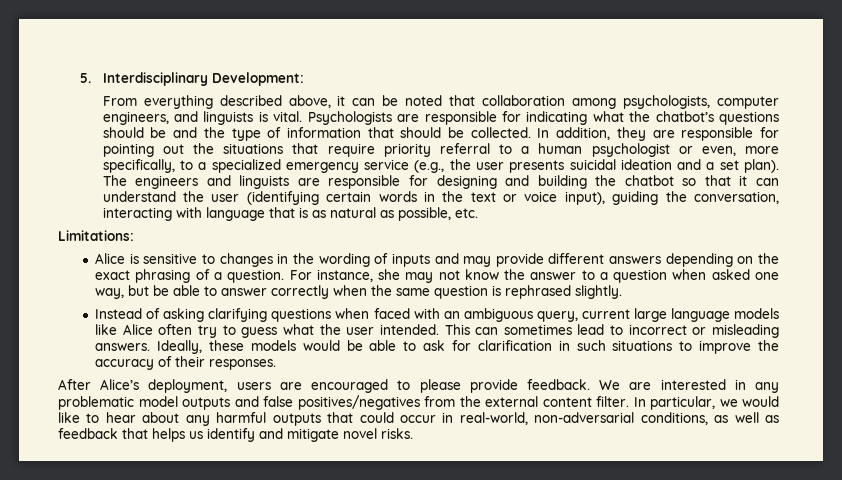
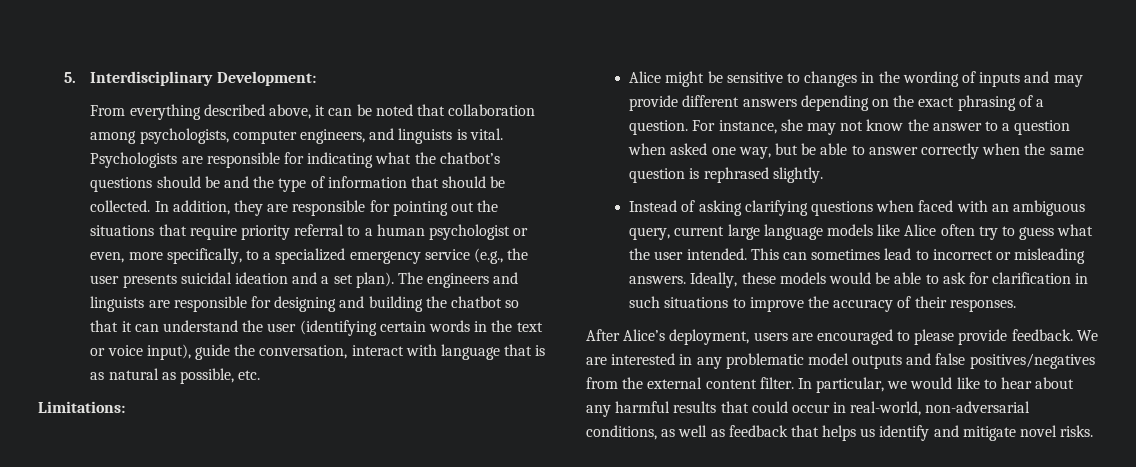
[612,191,659,205] guiding -> [195,344,231,360] guide
[102,207,172,221] interacting -> [351,345,404,356] interact
[129,253,139,264] is -> [665,71,723,87] might be
[272,413,321,426] outputs -> [673,401,717,413] results

